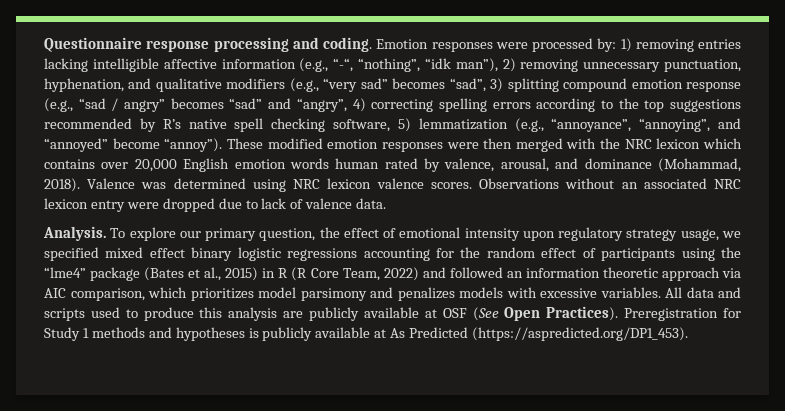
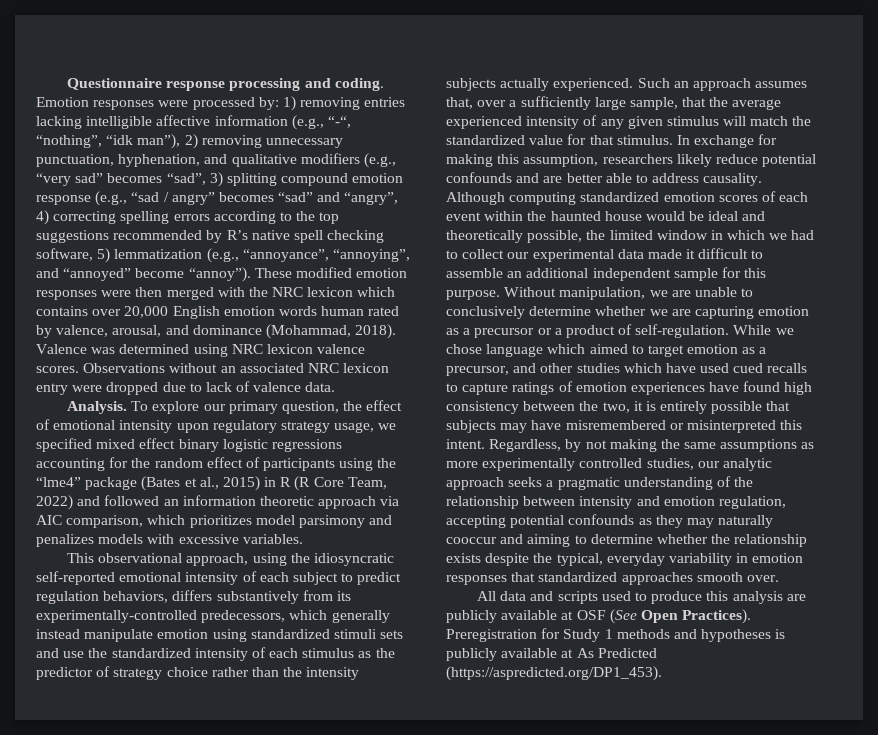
(661, 292) none -> [67,553,394,566] [36,571,402,585] [36,590,351,604] [36,610,390,623] [36,629,404,642] [36,647,395,661] [36,666,360,680] [446,78,808,91] [446,96,782,110] [446,115,812,129] [446,134,778,148] [446,154,817,167] [446,172,763,186] [446,191,809,205] [446,211,766,221] [446,230,815,243] [446,248,764,262] [446,267,767,281] [446,287,754,300] [446,306,810,319] [446,324,794,338] [446,344,767,357] [446,363,808,376] [446,381,813,395] [446,401,791,414] [446,420,803,433] [446,439,815,452] [446,458,772,471] [446,476,754,490] [446,496,786,509] [446,514,774,528] [446,534,808,547] [446,553,804,566] [446,572,779,585] // This observational approach, using the idiosyncratic self-reported emotional intensity of each subject to predict regulation behaviors, differs substantively from its experimentally-controlled predecessors, which generally instead manipulate emotion using standardized stimuli sets and use the standardized intensity of each stimulus as the predictor of strategy choice rather than the intensity subjects actually experienced. Such an approach assumes that, over a sufficiently large sample, that the average experienced intensity of any given stimulus will match the standardized value for that stimulus. In exchange for making this assumption, researchers likely reduce potential confounds and are better able to address causality. Although computing standardized emotion scores of each event within the haunted house would be ideal and theoretically possible, the limited window in which we had to collect our experimental data made it difficult to assemble an additional independent sample for this purpose. Without manipulation, we are unable to conclusively determine whether we are capturing emotion as a precursor or a product of self-regulation. While we chose language which aimed to target emotion as a precursor, and other studies which have used cued recalls to capture ratings of emotion experiences have found high consistency between the two, it is entirely possible that subjects may have misremembered or misinterpreted this intent. Regardless, by not making the same assumptions as more experimentally controlled studies, our analytic approach seeks a pragmatic understanding of the relationship between intensity and emotion regulation, accepting potential confounds as they may naturally cooccur and aiming to determine whether the relationship exists despite the typical, everyday variability in emotion responses that standardized approaches smooth over. //

